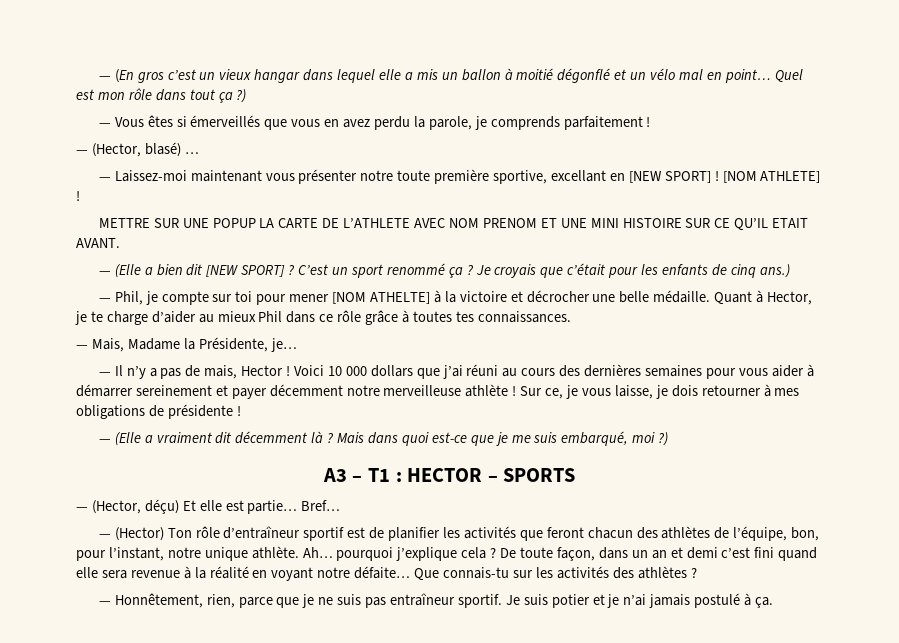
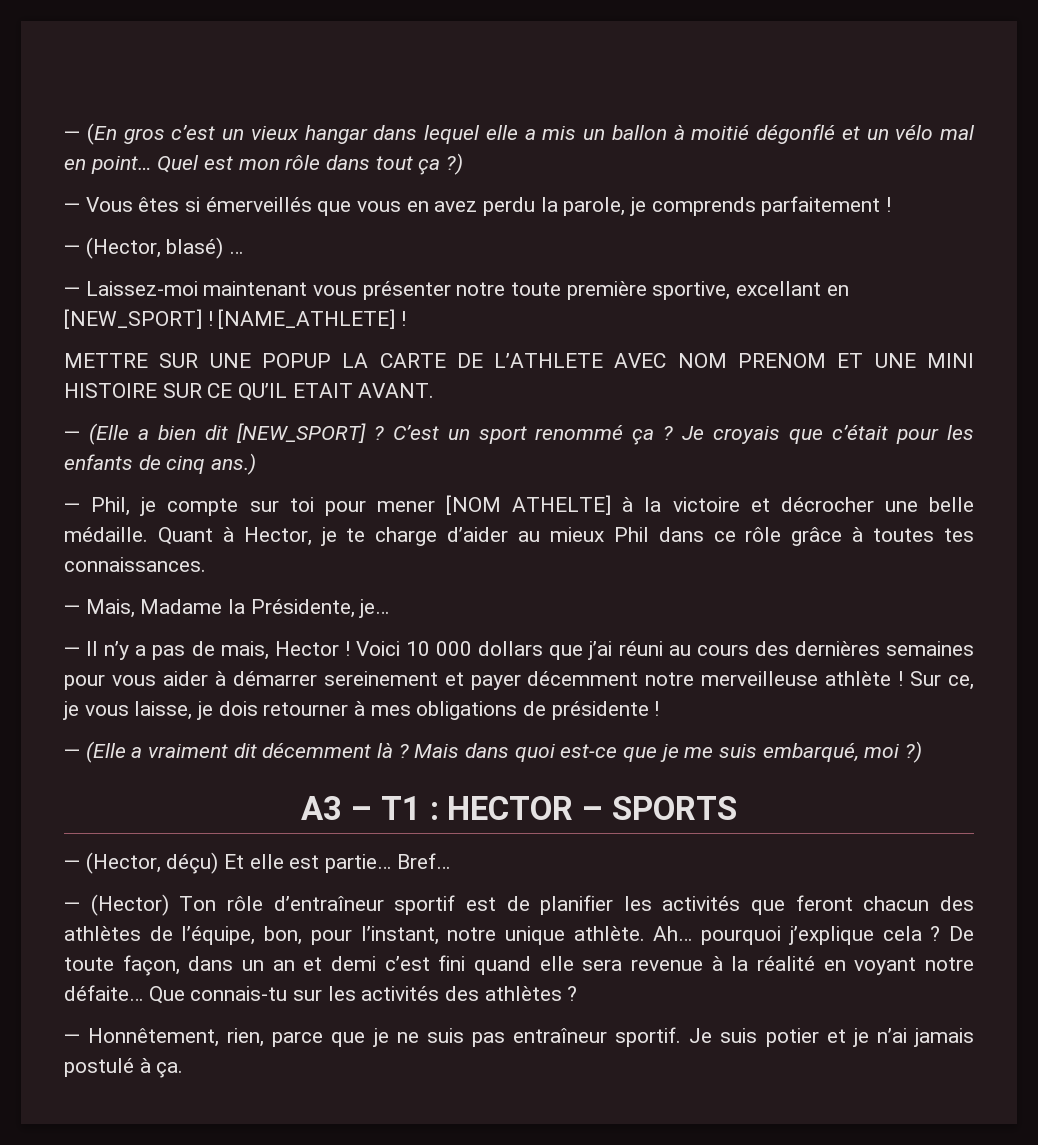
[628,171,821,183] [NEW SPORT] ! [NOM ATHLETE] -> [64,309,396,329] [NEW_SPORT] ! [NAME_ATHLETE]
[206,265,286,277] [NEW SPORT] -> [235,423,366,443] [NEW_SPORT]

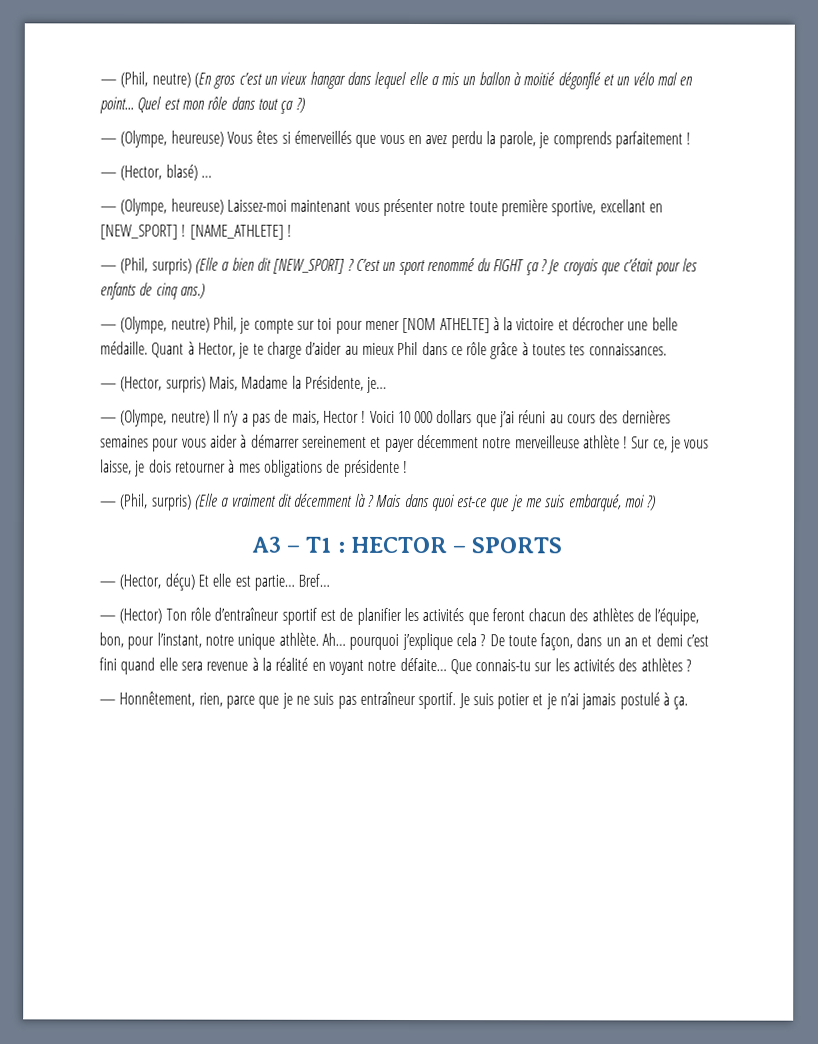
[64,131,80,140] — -> [100,71,191,88] — (Phil, neutre)
(80, 207) none -> [120,130,224,148] (Olympe, heureuse)
(80, 291) none -> [120,198,224,216] (Olympe, heureuse)
[64,353,974,368] [64,383,435,401] [64,431,80,440] // METTRE SUR UNE POPUP LA CARTE DE L’ATHLETE AVEC NOM PRENOM ET UNE MINI HISTOIRE SUR CE QU’IL ETAIT AVANT. // — -> [100,257,192,275] // — (Phil, surpris)
(624, 432) none -> [477,258,525,272] du FIGHT
(80, 507) none -> [120,316,210,334] (Olympe, neutre)
(80, 609) none -> [120,376,206,393] (Hector, surpris)
(80, 651) none -> [120,409,210,427] (Olympe, neutre)
(80, 753) none -> [120,493,192,511] (Phil, surpris)

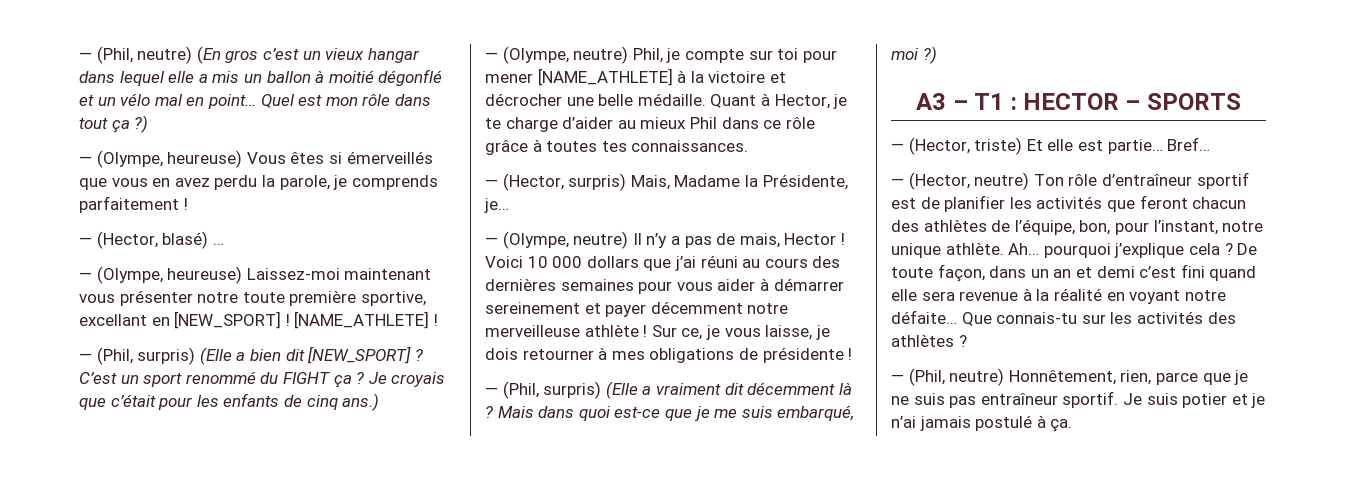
[402,317,490,334] [NOM ATHELTE] -> [537,68,673,86] [NAME_ATHLETE]
[164,573,195,591] déçu) -> [974,137,1023,155] triste)
[119,608,163,624] (Hector) -> [908,172,1030,190] (Hector, neutre)
(116, 702) none -> [908,368,1005,386] (Phil, neutre)

